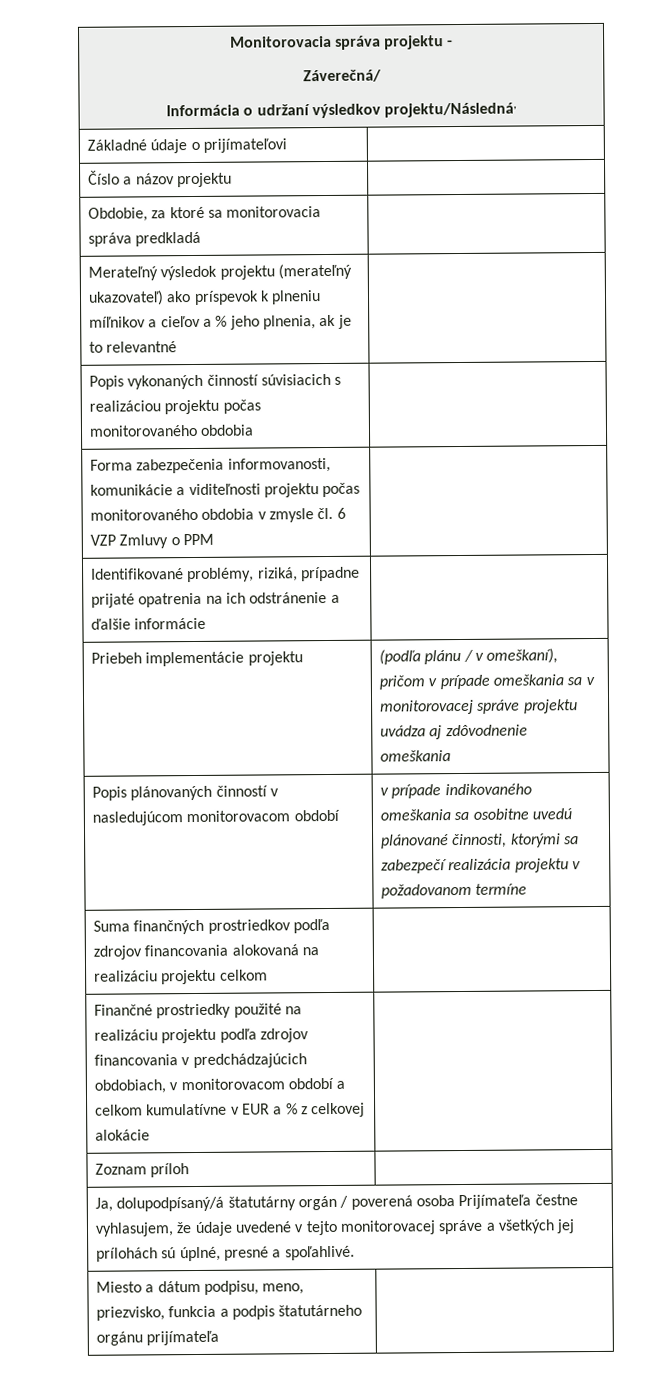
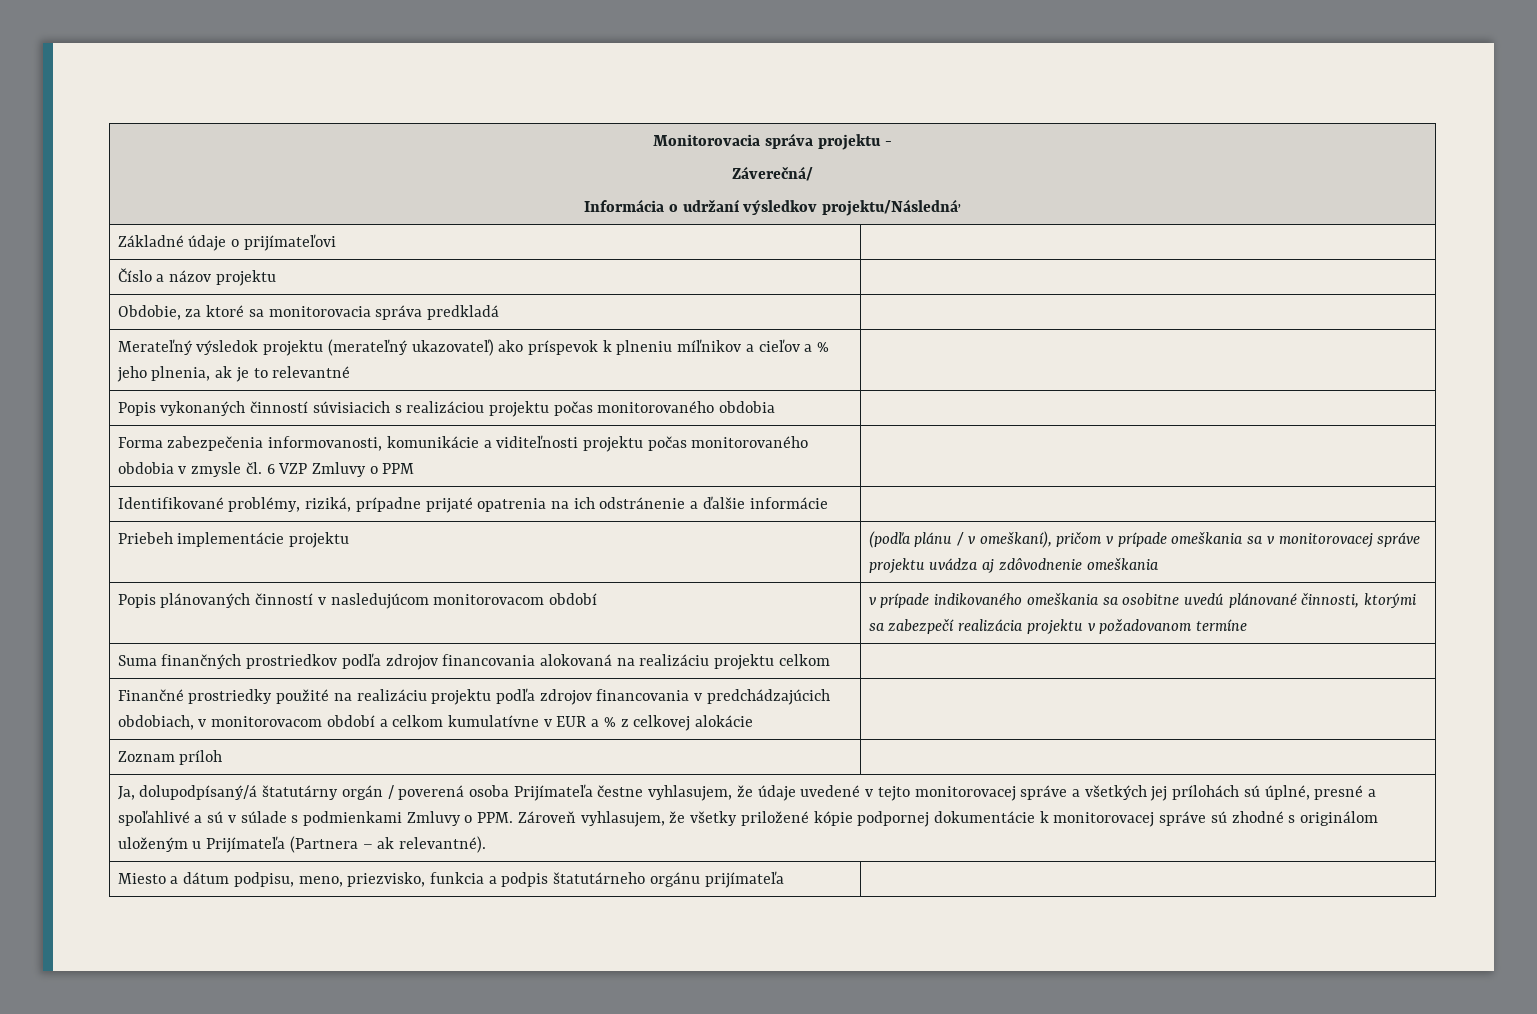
[284,1245,355,1261] spoľahlivé. -> [117,810,1379,827] [117,836,486,853] spoľahlivé a sú v súlade s podmienkami Zmluvy o PPM. Zároveň vyhlasujem, že všetky priložené kópie podpornej dokumentácie k monitorovacej správe sú zhodné s originálom uloženým u Prijímateľa (Partnera – ak relevantné).

